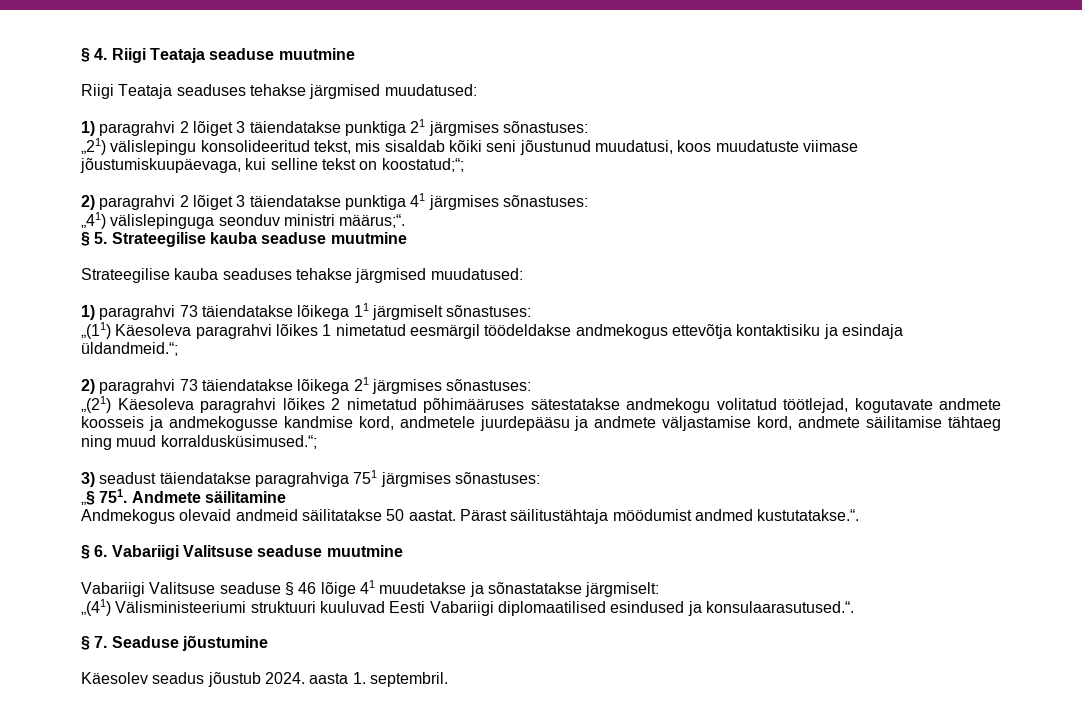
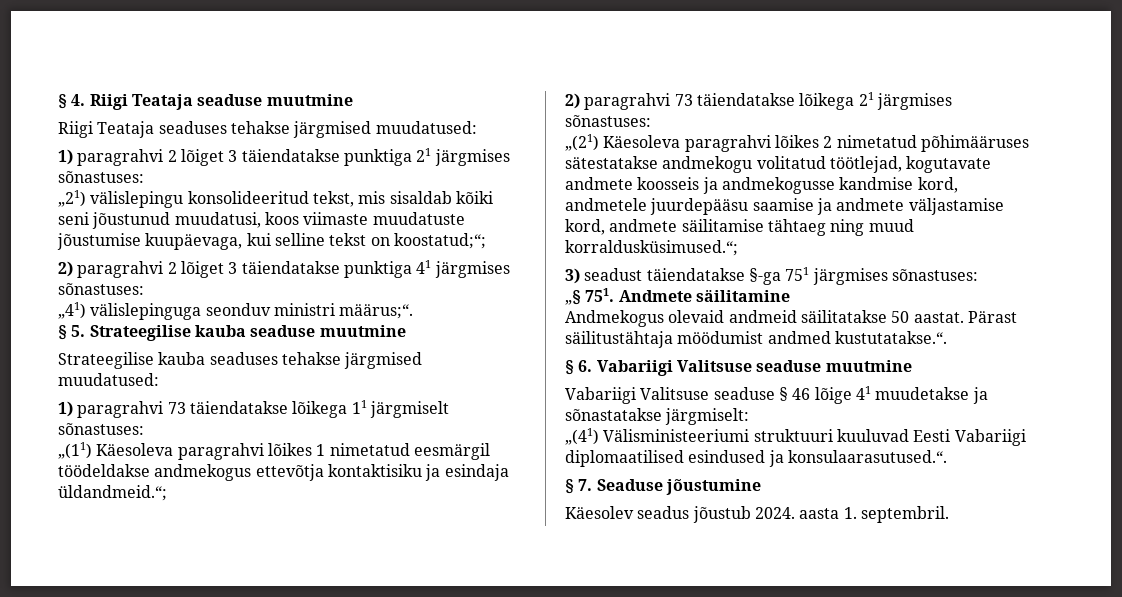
[715,140,858,152] [80,158,241,173] muudatuste viimase jõustumiskuupäevaga, -> [303,212,465,225] [57,233,243,250] viimaste muudatuste jõustumise kuupäevaga,
(570, 423) none -> [752,198,814,211] saamise
[254,472,349,487] paragrahviga -> [748,268,781,285] §-ga

